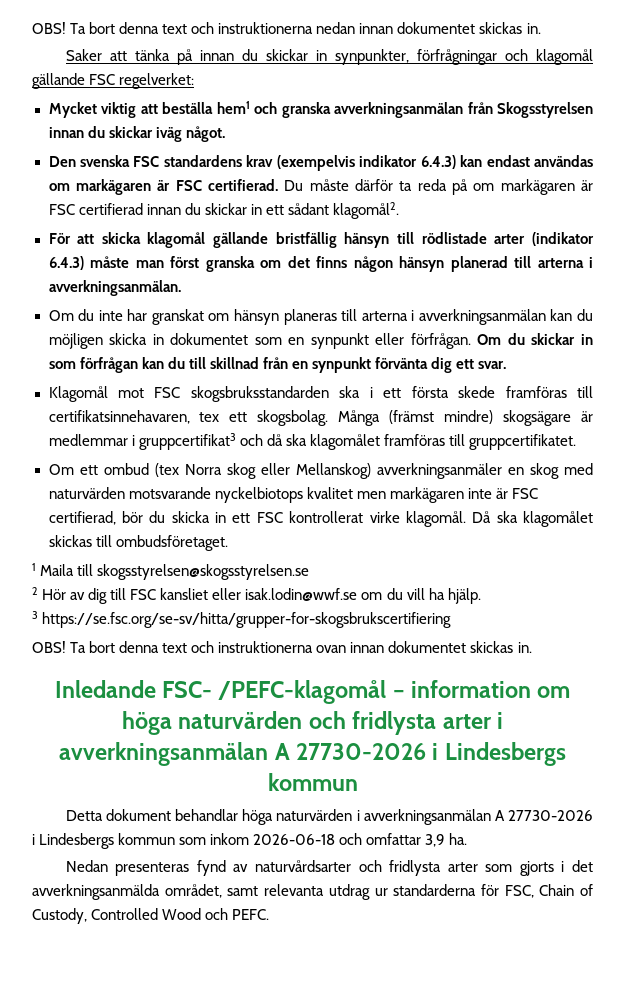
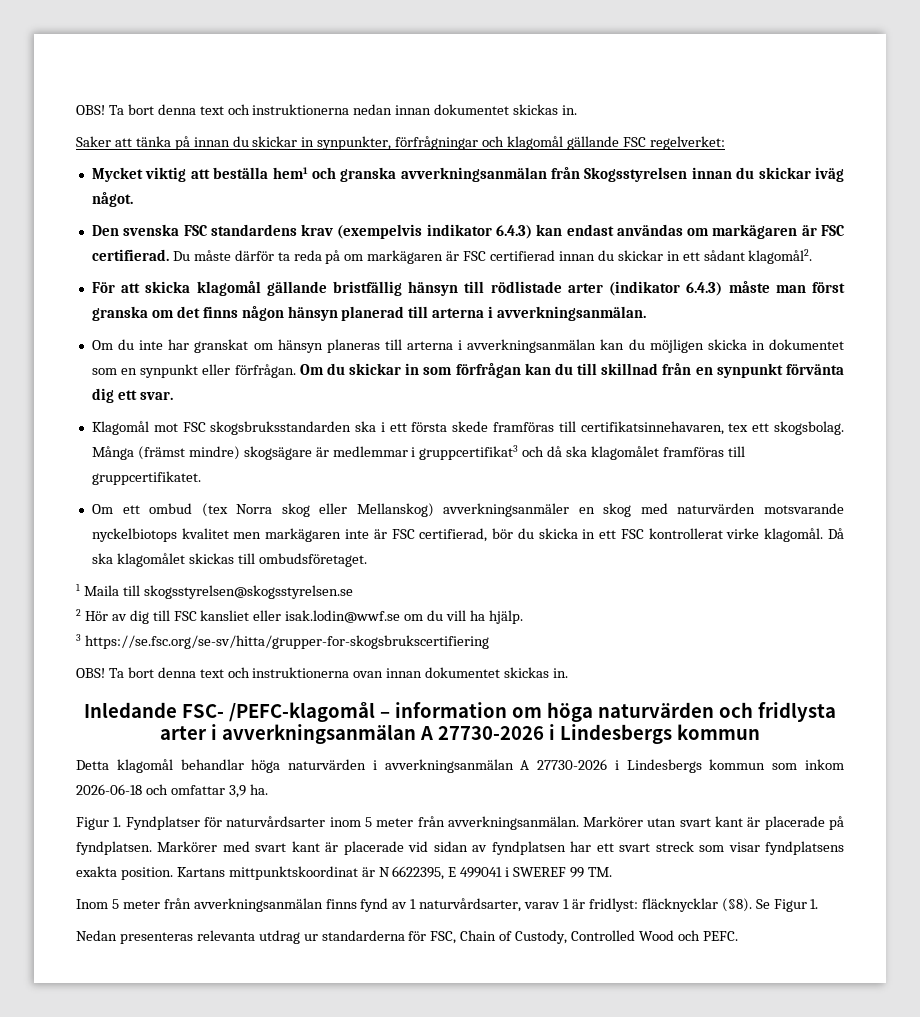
[105,809,171,821] dokument -> [116,759,173,773] klagomål
[65,860,593,876] [32,884,259,900] Nedan presenteras fynd av naturvårdsarter och fridlysta arter som gjorts i det avverkningsanmälda området, samt -> [76,816,844,830] [76,841,845,855] [76,866,612,880] [76,898,819,912] [76,930,193,944] Figur 1. Fyndplatser för naturvårdsarter inom 5 meter från avverkningsanmälan. Markörer utan svart kant är placerade på fyndplatsen. Markörer med svart kant är placerade vid sidan av fyndplatsen har ett svart streck som visar fyndplatsens exakta position. Kartans mittpunktskoordinat är N 6622395, E 499041 i SWEREF 99 TM. // Inom 5 meter från avverkningsanmälan finns fynd av 1 naturvårdsarter, varav 1 är fridlyst: fläcknycklar (§8). Se Figur 1. // Nedan presenteras

